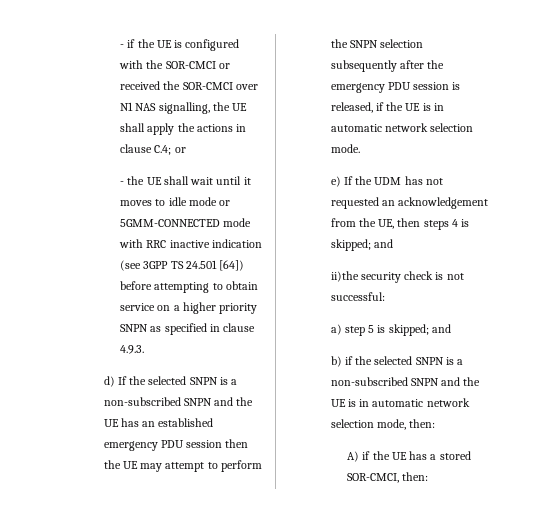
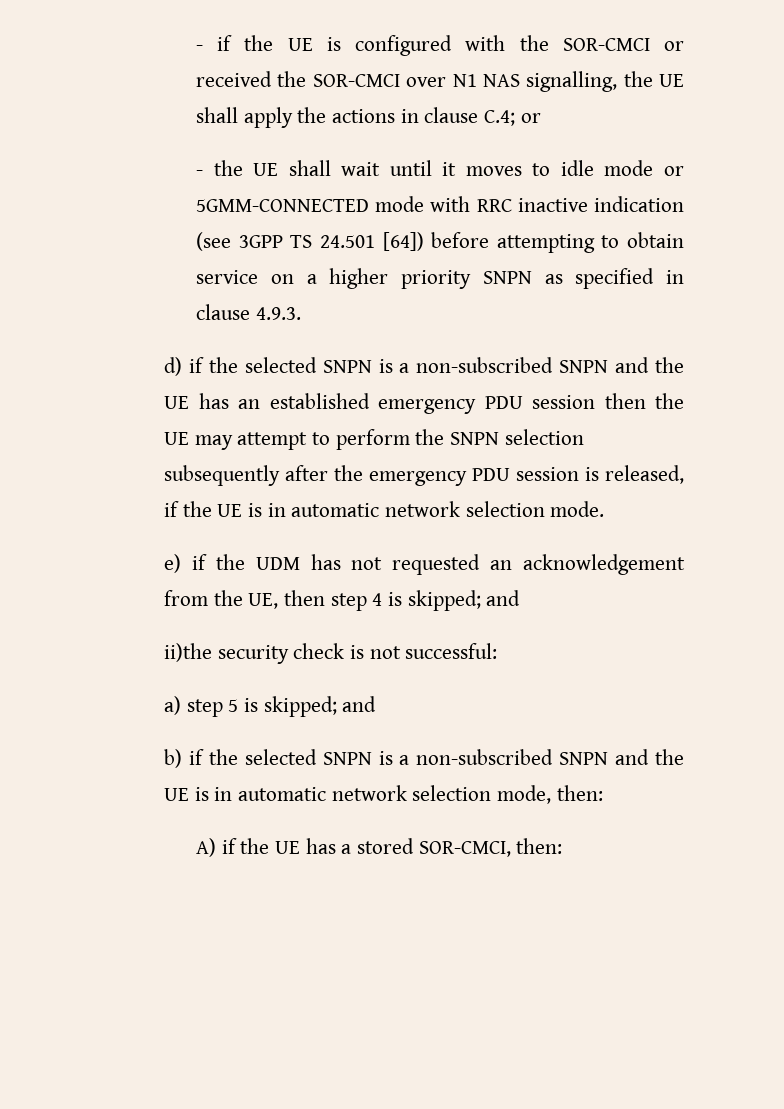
[117,376,127,385] If -> [188,357,204,373] if
[343,176,353,185] If -> [191,554,207,570] if
[423,220,449,230] steps -> [330,593,367,611] step

